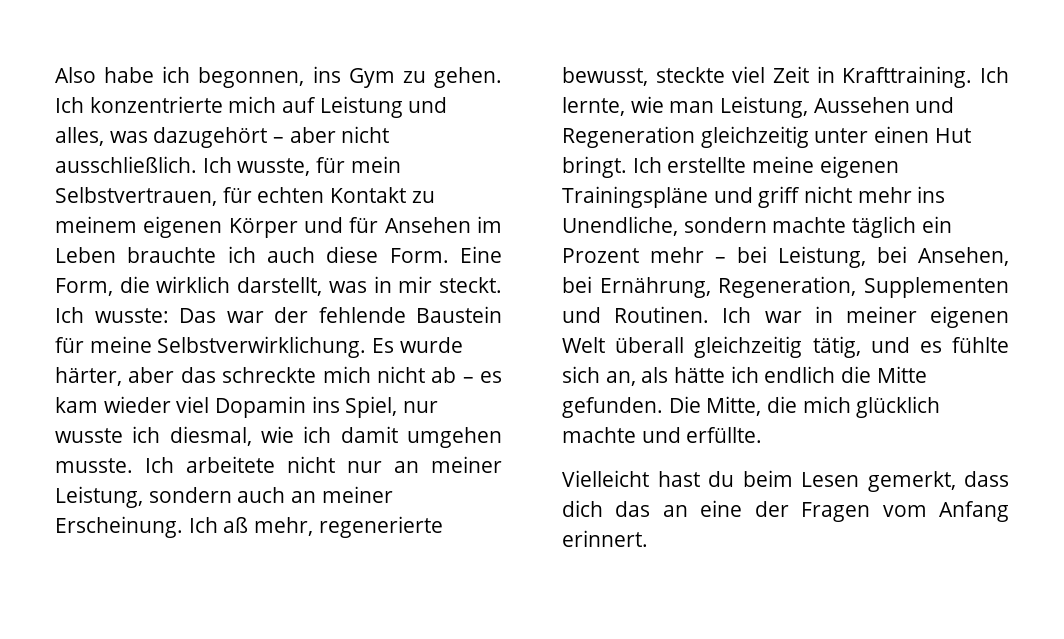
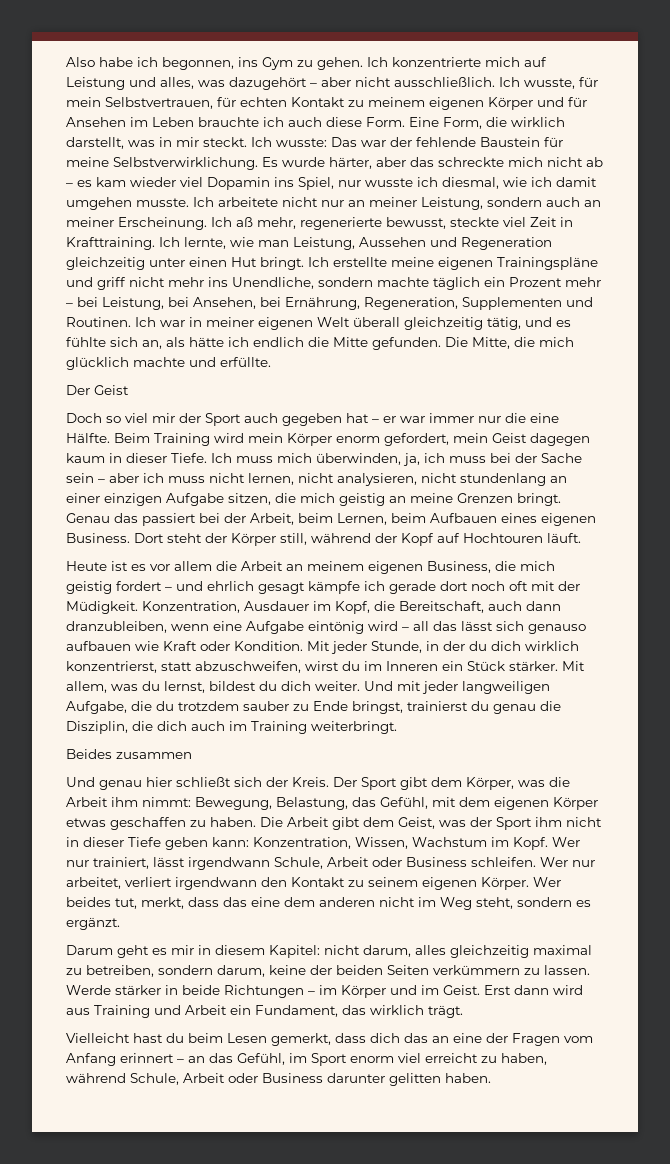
(763, 435) none -> [66,385,129,395] [66,413,559,426] [66,433,590,446] [66,453,582,466] [66,473,567,486] [66,493,561,506] [66,513,596,526] [66,533,581,546] [66,561,555,574] [66,581,580,594] [66,601,561,614] [66,621,586,634] [66,641,579,654] [66,661,585,673] [66,681,550,694] [66,701,561,714] [66,721,397,734] [66,749,192,759] [66,777,570,790] [66,797,598,810] [66,817,602,830] [66,837,580,850] [66,857,595,870] [66,877,561,890] [66,897,591,910] [66,917,120,930] [66,945,592,958] [66,965,590,977] [66,985,583,998] [66,1005,463,1018] // Der Geist // Doch so viel mir der Sport auch gegeben hat – er war immer nur die eine Hälfte. Beim Training wird mein Körper enorm gefordert, mein Geist dagegen kaum in dieser Tiefe. Ich muss mich überwinden, ja, ich muss bei der Sache sein – aber ich muss nicht lernen, nicht analysieren, nicht stundenlang an einer einzigen Aufgabe sitzen, die mich geistig an meine Grenzen bringt. Genau das passiert bei der Arbeit, beim Lernen, beim Aufbauen eines eigenen Business. Dort steht der Körper still, während der Kopf auf Hochtouren läuft. // Heute ist es vor allem die Arbeit an meinem eigenen Business, die mich geistig fordert – und ehrlich gesagt kämpfe ich gerade dort noch oft mit der Müdigkeit. Konzentration, Ausdauer im Kopf, die Bereitschaft, auch dann dranzubleiben, wenn eine Aufgabe eintönig wird – all das lässt sich genauso aufbauen wie Kraft oder Kondition. Mit jeder Stunde, in der du dich wirklich konzentrierst, statt abzuschweifen, wirst du im Inneren ein Stück stärker. Mit allem, was du lernst, bildest du dich weiter. Und mit jeder langweiligen Aufgabe, die du trotzdem sauber zu Ende bringst, trainierst du genau die Disziplin, die dich auch im Training weiterbringt. // Beides zusammen // Und genau hier schließt sich der Kreis. Der Sport gibt dem Körper, was die Arbeit ihm nimmt: Bewegung, Belastung, das Gefühl, mit dem eigenen Körper etwas geschaffen zu haben. Die Arbeit gibt dem Geist, was der Sport ihm nicht in dieser Tiefe geben kann: Konzentration, Wissen, Wachstum im Kopf. Wer nur trainiert, lässt irgendwann Schule, Arbeit oder Business schleifen. Wer nur arbeitet, verliert irgendwann den Kontakt zu seinem eigenen Körper. Wer beides tut, merkt, dass das eine dem anderen nicht im Weg steht, sondern es ergänzt. // Darum geht es mir in diesem Kapitel: nicht darum, alles gleichzeitig maximal zu betreiben, sondern darum, keine der beiden Seiten verkümmern zu lassen. Werde stärker in beide Richtungen – im Körper und im Geist. Erst dann wird aus Training und Arbeit ein Fundament, das wirklich trägt.
[562,530,648,547] erinnert. -> [120,1053,547,1066] [66,1073,491,1086] erinnert – an das Gefühl, im Sport enorm viel erreicht zu haben, während Schule, Arbeit oder Business darunter gelitten haben.

